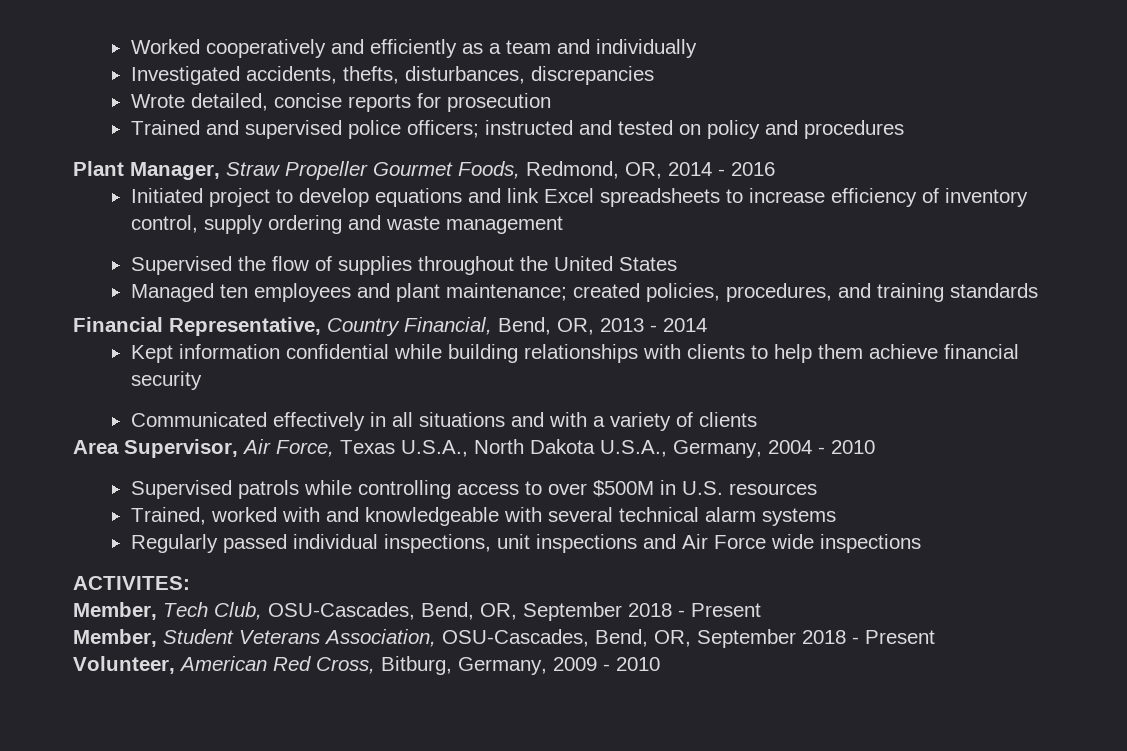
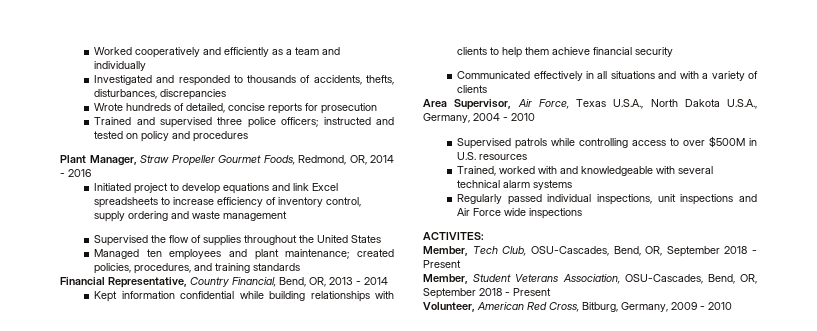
(240, 75) none -> [156,75,311,86] and responded to thousands of
(185, 101) none -> [126,103,185,111] hundreds of
(342, 129) none -> [217,117,243,125] three

